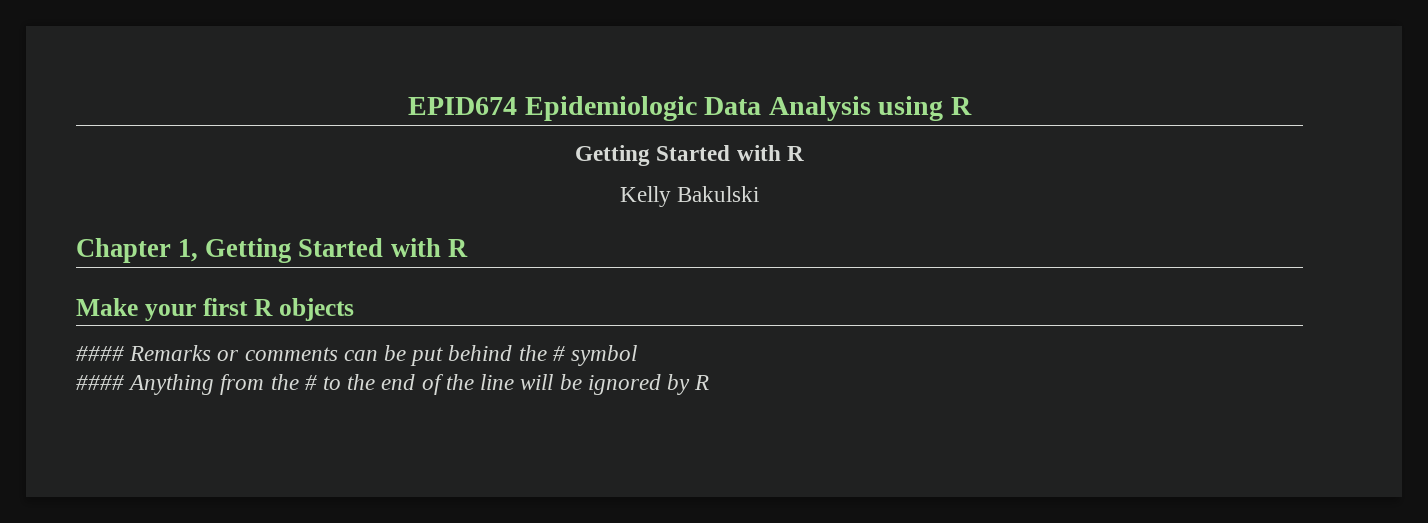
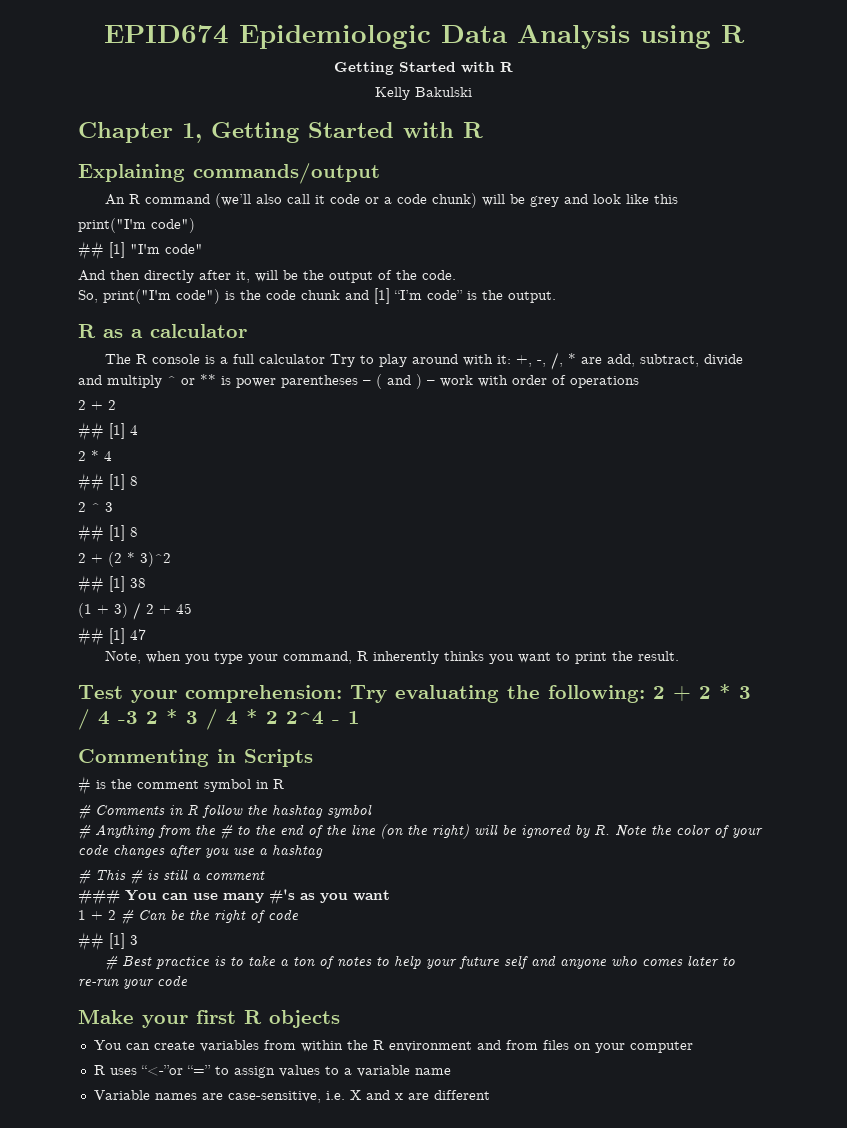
[76,298,354,321] [76,345,565,366] Make your first R objects // #### Remarks or comments can be put behind the # -> [78,163,380,184] [104,193,678,208] [78,218,195,233] [78,241,203,260] [78,270,456,283] [78,288,556,304] [78,324,247,338] [104,352,743,370] [78,374,639,389] [78,400,116,410] [78,422,138,441] [78,450,112,461] [78,473,138,492] [78,502,113,512] [78,524,138,543] [78,552,171,567] [78,575,146,594] [78,602,192,620] [78,627,146,646] [104,650,679,664] [78,684,751,703] [78,709,360,730] [78,749,313,767] [78,776,284,795] [78,804,323,819] Explaining commands/output // An R command (we’ll also call it code or a code chunk) will be grey and look like this // print("I'm code") // ## [1] "I'm code" // And then directly after it, will be the output of the code. // So, print("I'm code") is the code chunk and [1] “I’m code” is the output. // R as a calculator // The R console is a full calculator Try to play around with it: +, -, /, * are add, subtract, divide and multiply ^ or ** is power parentheses – ( and ) – work with order of operations // 2 + 2 // ## [1] 4 // 2 * 4 // ## [1] 8 // 2 ^ 3 // ## [1] 8 // 2 + (2 * 3)^2 // ## [1] 38 // (1 + 3) / 2 + 45 // ## [1] 47 // Note, when you type your command, R inherently thinks you want to print the result. // Test your comprehension: Try evaluating the following: 2 + 2 * 3 / 4 -3 2 * 3 / 4 * 2 2^4 - 1 // Commenting in Scripts // # is the comment symbol in R // # Comments in R follow the hashtag
[76,375,124,390] #### -> [78,824,91,839] #
(515, 382) none -> [380,824,469,839] (on the right)
[694,375,710,390] R -> [594,824,763,838] [78,844,323,858] [78,869,265,884] [78,889,390,905] [78,909,299,924] [78,932,138,951] [104,955,735,970] [78,975,188,989] [78,1009,340,1028] [93,1040,693,1053] [93,1065,451,1078] [93,1090,490,1103] R. Note the color of your code changes after you use a hashtag // # This # is still a comment // ### You can use many #'s as you want // 1 + 2 # Can be the right of code // ## [1] 3 // # Best practice is to take a ton of notes to help your future self and anyone who comes later to re-run your code // Make your first R objects // You can create variables from within the R environment and from files on your computer // R uses “<-”or “=” to assign values to a variable name // Variable names are case-sensitive, i.e. X and x are different

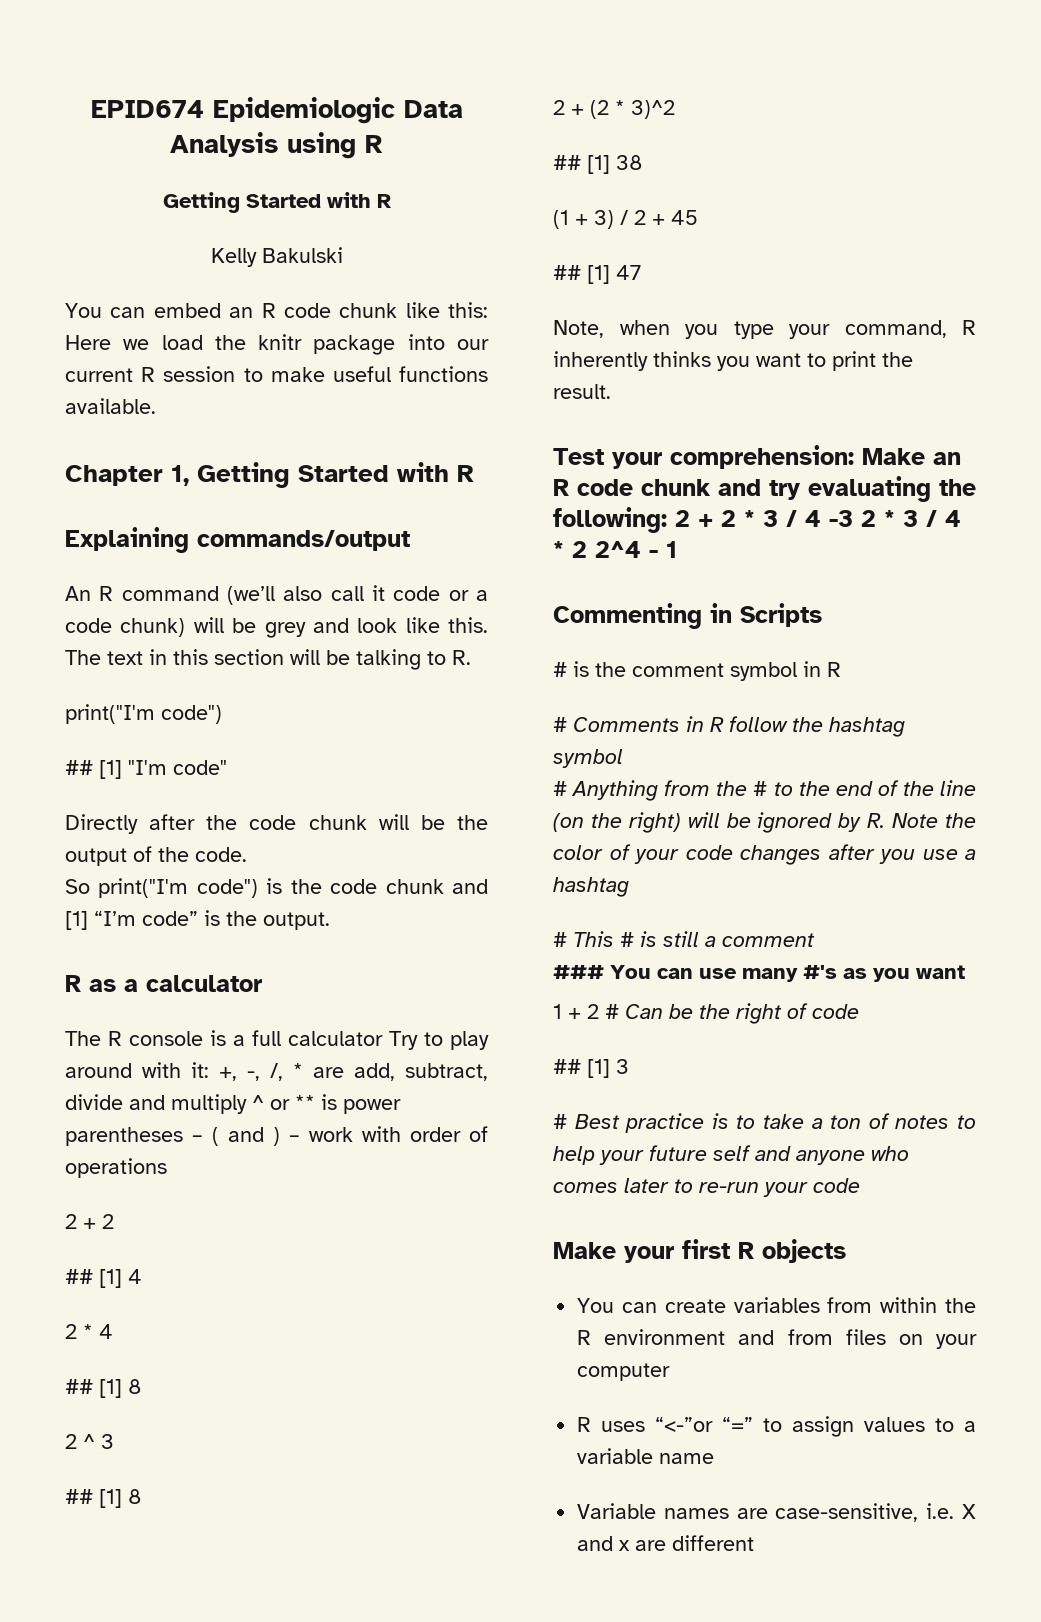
(472, 92) none -> [65,302,488,318] [65,334,489,355] [65,366,488,382] [65,398,156,414] // You can embed an R code chunk like this: Here we load the knitr package into our current R session to make useful functions available.
[653,194,678,204] this -> [448,617,488,633] [65,649,471,670] this. The text in this section will be talking to R.
[78,270,250,283] And then directly after it, -> [65,814,367,834] Directly after the code chunk
[78,290,98,303] So, -> [65,879,90,894] So
[350,685,387,703] Try -> [862,448,961,465] [553,479,800,500] Make an R code chunk and try

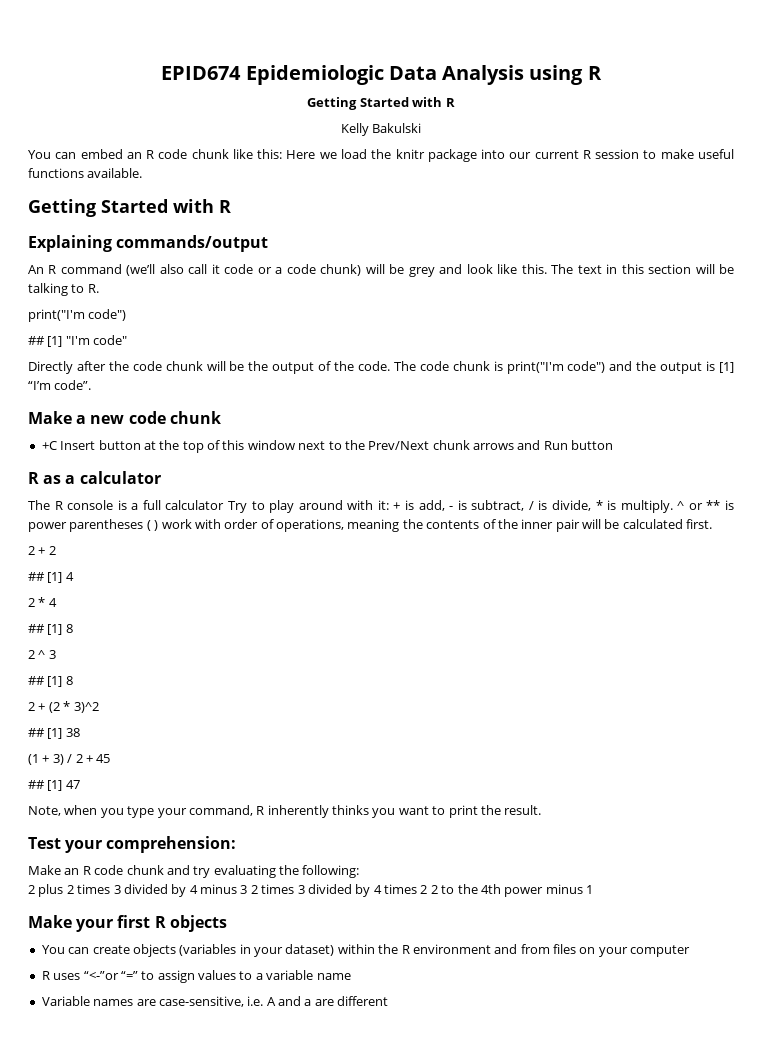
[65,465,189,486] Chapter 1, -> (143, 173) none
[65,878,488,898] [65,910,330,930] // So print("I'm code") is the code chunk and [1] “I’m code” is the output. -> [393,361,734,374] [28,380,92,390] [28,411,221,424] [41,440,614,453] The code chunk is print("I'm code") and the output is [1] “I’m code”. // Make a new code chunk // +C Insert button at the top of this window next to the Prev/Next chunk arrows and Run button
[219,1063,488,1081] [65,1094,247,1114] +, -, /, * are add, subtract, divide and multiply -> [393,500,673,513] + is add, - is subtract, / is divide, * is multiply.
[192,1126,488,1146] [65,1158,167,1178] – ( and ) – work with order of operations -> [146,519,713,532] ( ) work with order of operations, meaning the contents of the inner pair will be calculated first.
(854, 457) none -> (237, 844) //
[675,510,961,527] [553,541,677,558] [553,603,822,629] [553,661,841,681] [553,716,905,737] [553,749,623,768] [553,780,976,801] [553,812,977,833] [553,844,976,865] [553,877,629,897] [553,931,815,947] [553,965,965,982] [553,1003,859,1024] [553,1059,629,1078] [553,1113,976,1133] [553,1145,909,1165] [553,1178,860,1197] 2 + 2 * 3 / 4 -3 2 * 3 / 4 * 2 2^4 - 1 // Commenting in Scripts // # is the comment symbol in R // # Comments in R follow the hashtag symbol // # Anything from the # to the end of the line (on the right) will be ignored by R. Note the color of your code changes after you use a hashtag // # This # is still a comment // ### You can use many #'s as you want // 1 + 2 # Can be the right of code // ## [1] 3 // # Best practice is to take a ton of notes to help your future self and anyone who comes later to re-run your code -> [28,884,593,897] // 2 plus 2 times 3 divided by 4 minus 3 2 times 3 divided by 4 times 2 2 to the 4th power minus 1
[733,1297,873,1313] variables from -> [132,944,335,957] objects (variables in your dataset)
[962,1504,976,1519] [577,1536,631,1551] X and x -> [266,996,312,1006] A and a

